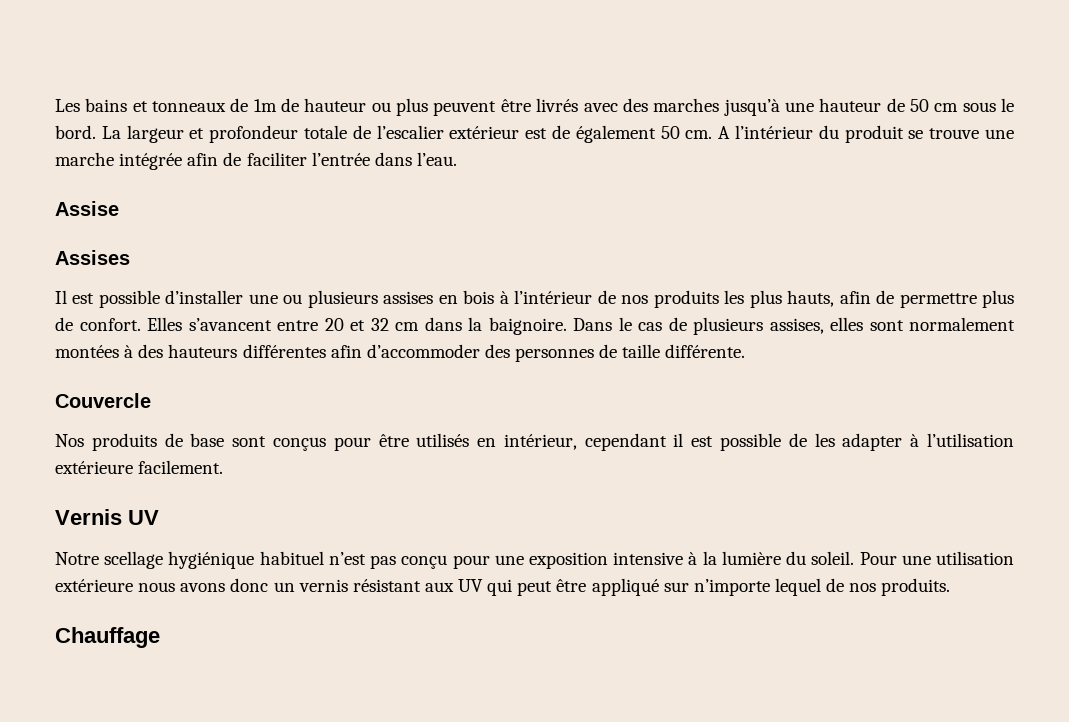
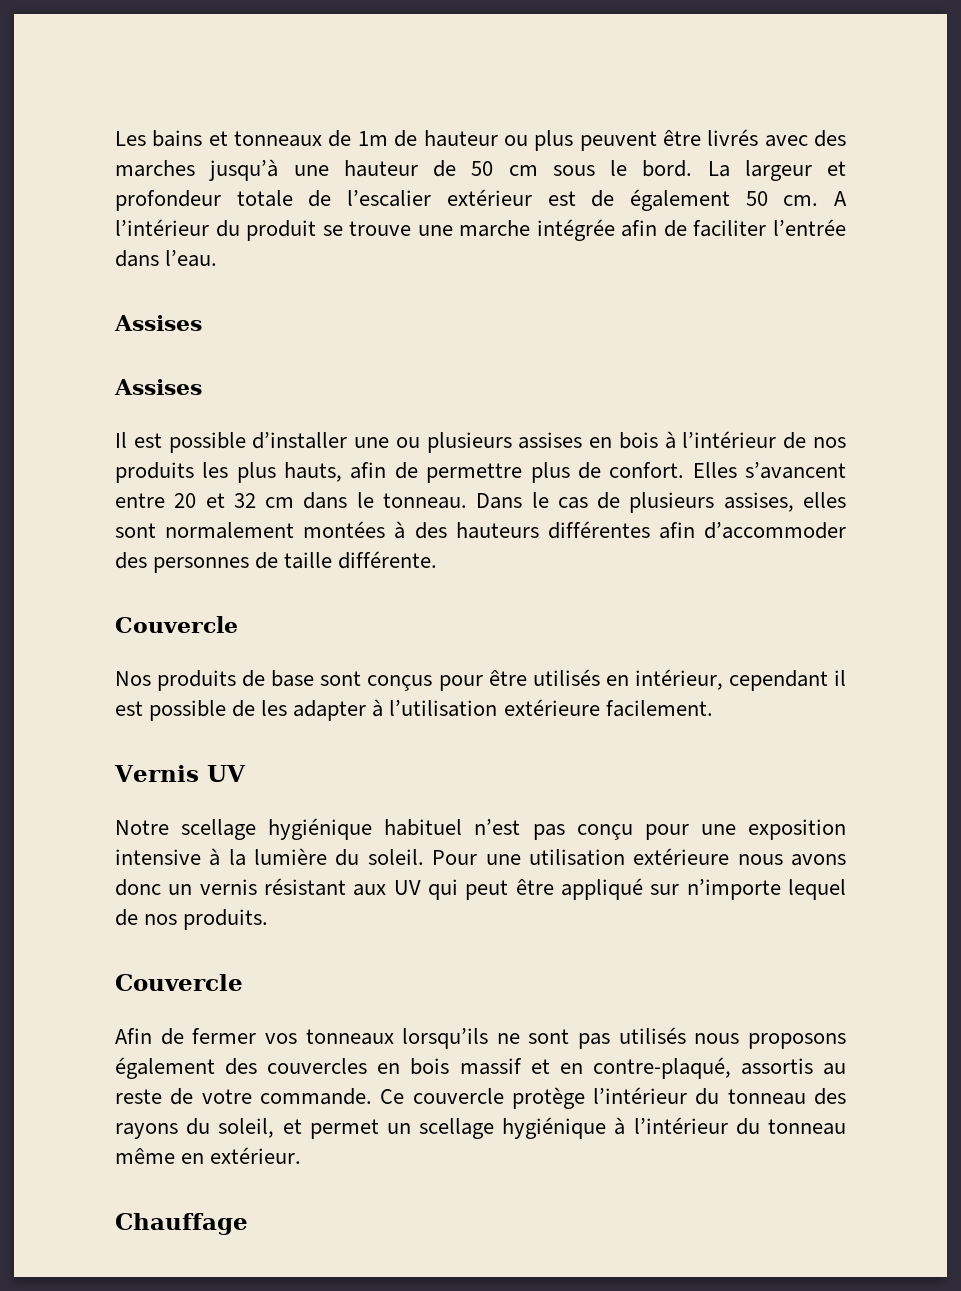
[55,201,119,216] Assise -> [114,315,202,331] Assises
[468,317,567,335] la baignoire. -> [356,492,467,509] le tonneau.
(951, 587) none -> [115,974,243,991] [115,1027,846,1049] [115,1057,847,1079] [115,1087,846,1109] [115,1117,846,1139] [115,1147,302,1164] // Couvercle // Afin de fermer vos tonneaux lorsqu’ils ne sont pas utilisés nous proposons également des couvercles en bois massif et en contre-plaqué, assortis au reste de votre commande. Ce couvercle protège l’intérieur du tonneau des rayons du soleil, et permet un scellage hygiénique à l’intérieur du tonneau même en extérieur.

